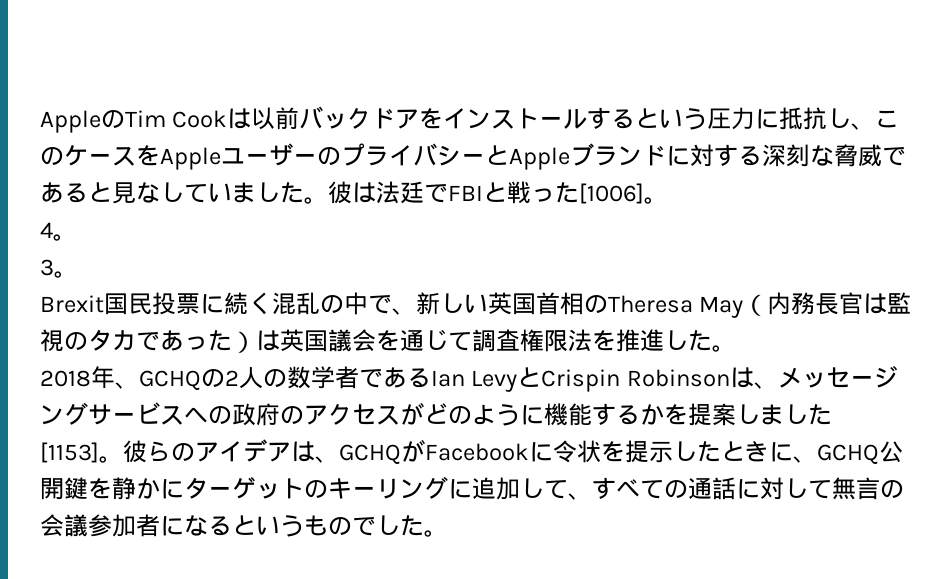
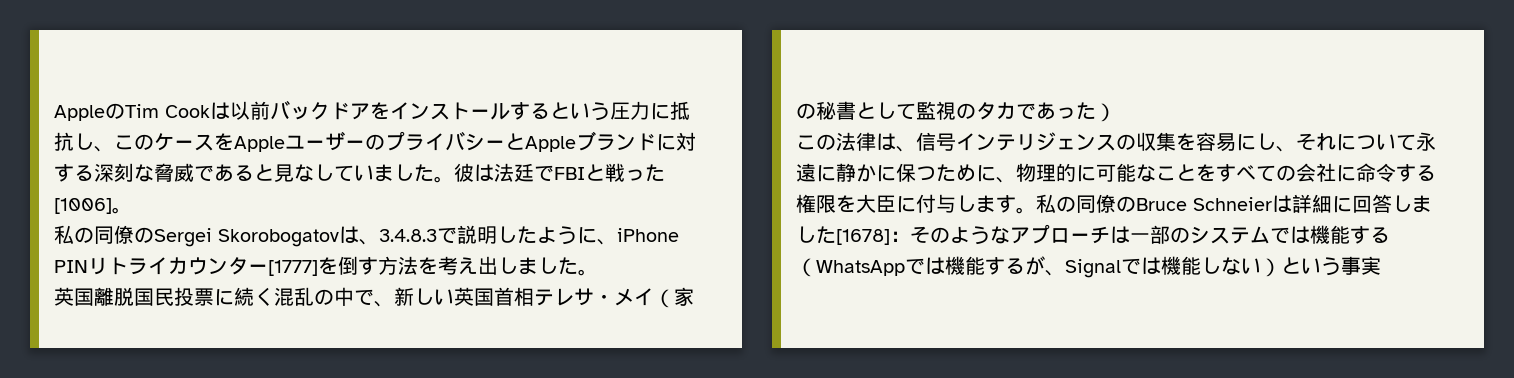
[40,222,77,241] [40,259,78,278] [40,295,104,313] 4。 // 3。 // Brexit -> [54,225,679,247] [54,256,598,276] [54,287,134,306] 私の同僚のSergei Skorobogatovは、3.4.8.3で説明したように、iPhone PINリトライカウンター[1777]を倒す方法を考え出しました。 // 英国離脱
[584,292,888,318] のTheresa May（内務長官は -> [534,287,694,308] [796,101,916,120] テレサ・メイ（家の秘書として
[256,329,736,352] [40,366,898,392] [40,402,832,426] [40,439,903,465] [40,476,904,500] [40,514,448,537] は英国議会を通じて調査権限法を推進した。 // 2018年、GCHQの2人の数学者であるIan LevyとCrispin Robinsonは、メッセージングサービスへの政府のアクセスがどのように機能するかを提案しました[1153]。彼らのアイデアは、GCHQがFacebookに令状を提示したときに、GCHQ公開鍵を静かにターゲットのキーリングに追加して、すべての通話に対して無言の会議参加者になるというものでした。 -> [796,132,1436,152] [796,163,1436,183] [796,194,1432,214] [796,224,1390,245] [796,256,1381,278] // この法律は、信号インテリジェンスの収集を容易にし、それについて永遠に静かに保つために、物理的に可能なことをすべての会社に命令する権限を大臣に付与します。私の同僚のBruce Schneierは詳細に回答しました[1678]：そのようなアプローチは一部のシステムでは機能する（WhatsAppでは機能するが、Signalでは機能しない）という事実

